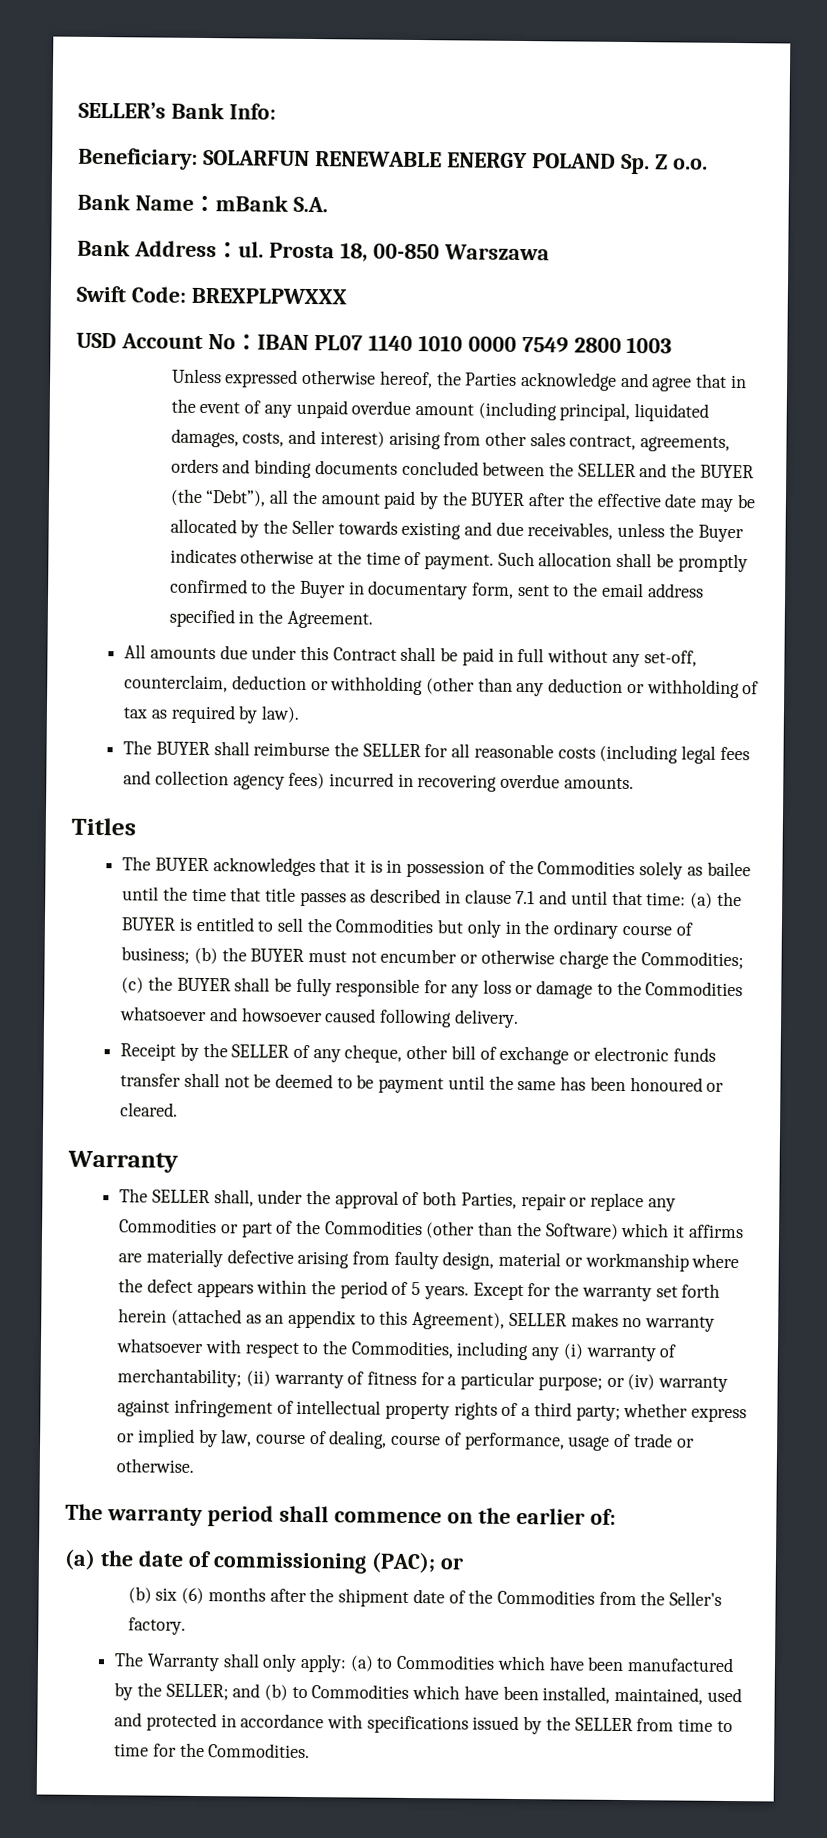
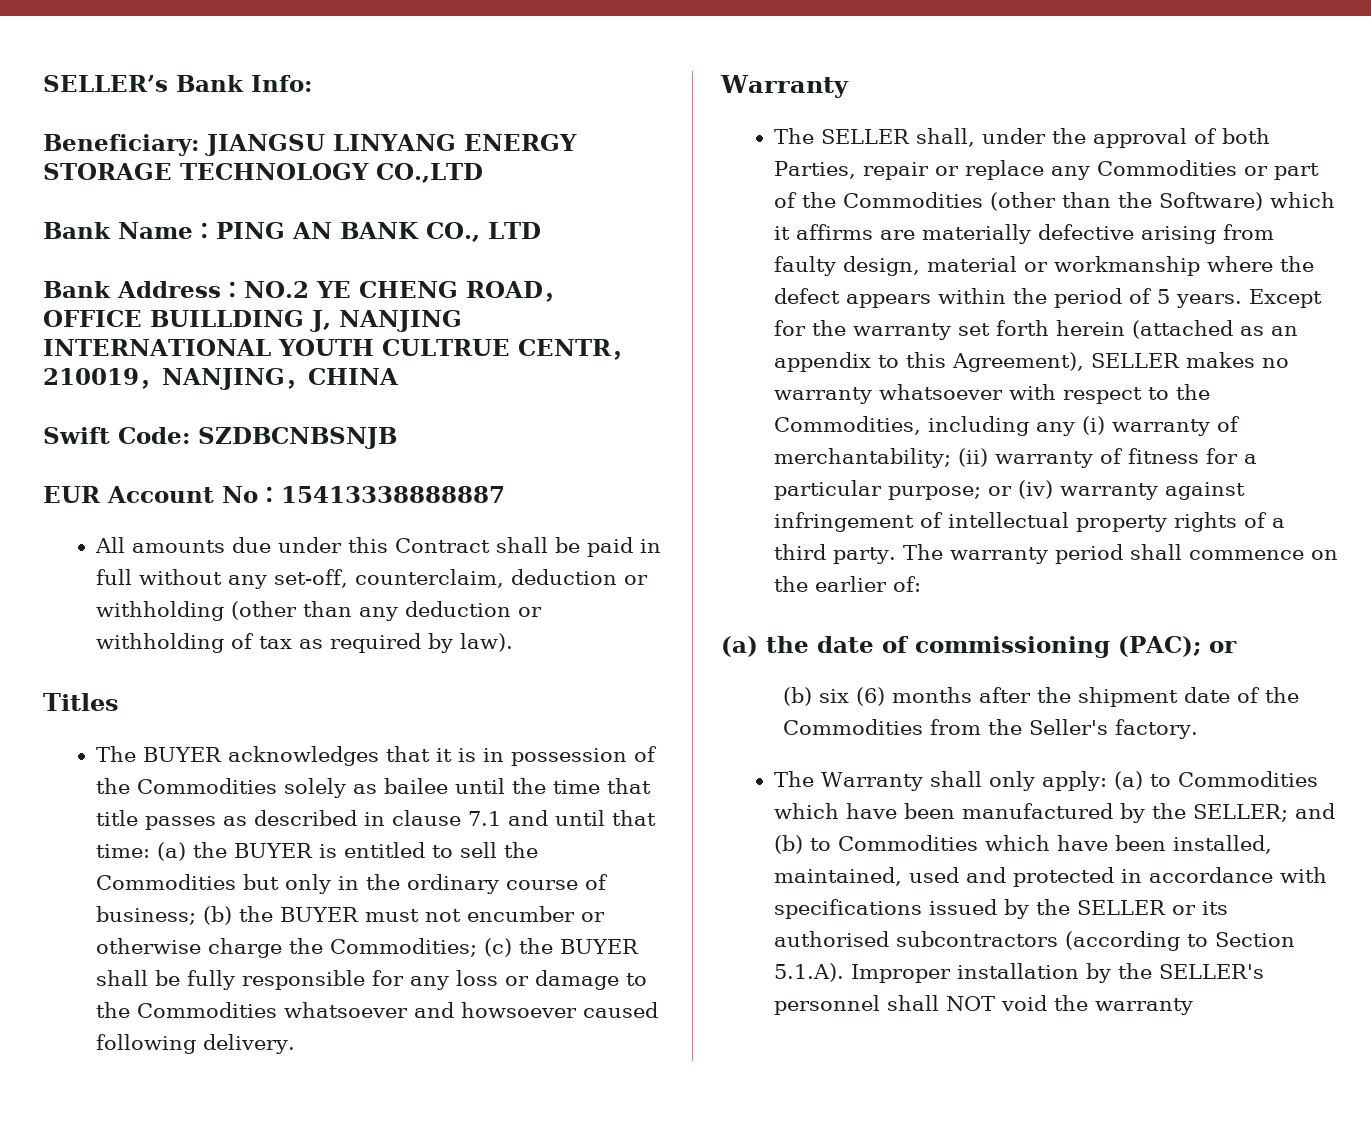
[202,149,708,175] [77,193,328,213] [77,239,550,262] SOLARFUN RENEWABLE ENERGY POLAND Sp. Z o.o. // Bank Name：mBank S.A. // Bank Address：ul. Prosta 18, 00-850 Warszawa -> [205,134,577,156] [43,163,483,183] [43,222,541,242] [43,281,566,302] [43,310,462,332] [43,339,634,360] [43,368,399,390] JIANGSU LINYANG ENERGY STORAGE TECHNOLOGY CO.,LTD // Bank Name：PING AN BANK CO., LTD // Bank Address：NO.2 YE CHENG ROAD，OFFICE BUILLDING J, NANJING INTERNATIONAL YOUTH CULTRUE CENTR，210019，NANJING，CHINA
[190,287,347,305] [76,332,117,349] BREXPLPWXXX // USD -> [198,427,397,449] [43,486,101,503] SZDBCNBSNJB // EUR
[256,334,673,354] [171,368,747,392] [170,398,710,422] [170,428,731,452] [170,458,754,479] [169,488,756,513] [169,518,744,543] [169,548,748,573] [169,578,704,600] [168,608,373,629] IBAN PL07 1140 1010 0000 7549 2800 1003 // Unless expressed otherwise hereof, the Parties acknowledge and agree that in the event of any unpaid overdue amount (including principal, liquidated damages, costs, and interest) arising from other sales contract, agreements, orders and binding documents concluded between the SELLER and the BUYER (the “Debt”), all the amount paid by the BUYER after the effective date may be allocated by the Seller towards existing and due receivables, unless the Buyer indicates otherwise at the time of payment. Such allocation shall be promptly confirmed to the Buyer in documentary form, sent to the email address specified in the Agreement. -> [281,486,505,503] 15413338888887
[123,740,750,764] [123,770,634,792] // The BUYER shall reimburse the SELLER for all reasonable costs (including legal fees and collection agency fees) incurred in recovering overdue amounts. -> (514, 642) none
[120,1042,716,1065] [120,1072,725,1094] [120,1102,179,1117] // Receipt by the SELLER of any cheque, other bill of exchange or electronic funds transfer shall not be deemed to be payment until the same has been honoured or cleared. -> (296, 1044) none
[575,1403,748,1423] [117,1428,695,1451] [116,1458,195,1473] party; whether express or implied by law, course of dealing, course of performance, usage of trade or otherwise. // -> [833,547,897,564] party.
[636,1718,733,1733] [114,1742,311,1759] from time to time for the Commodities. -> [1172,901,1229,915] [774,931,1296,951] [774,963,1265,983] [774,995,1194,1015] or its authorised subcontractors (according to Section 5.1.A). Improper installation by the SELLER's personnel shall NOT void the warranty

